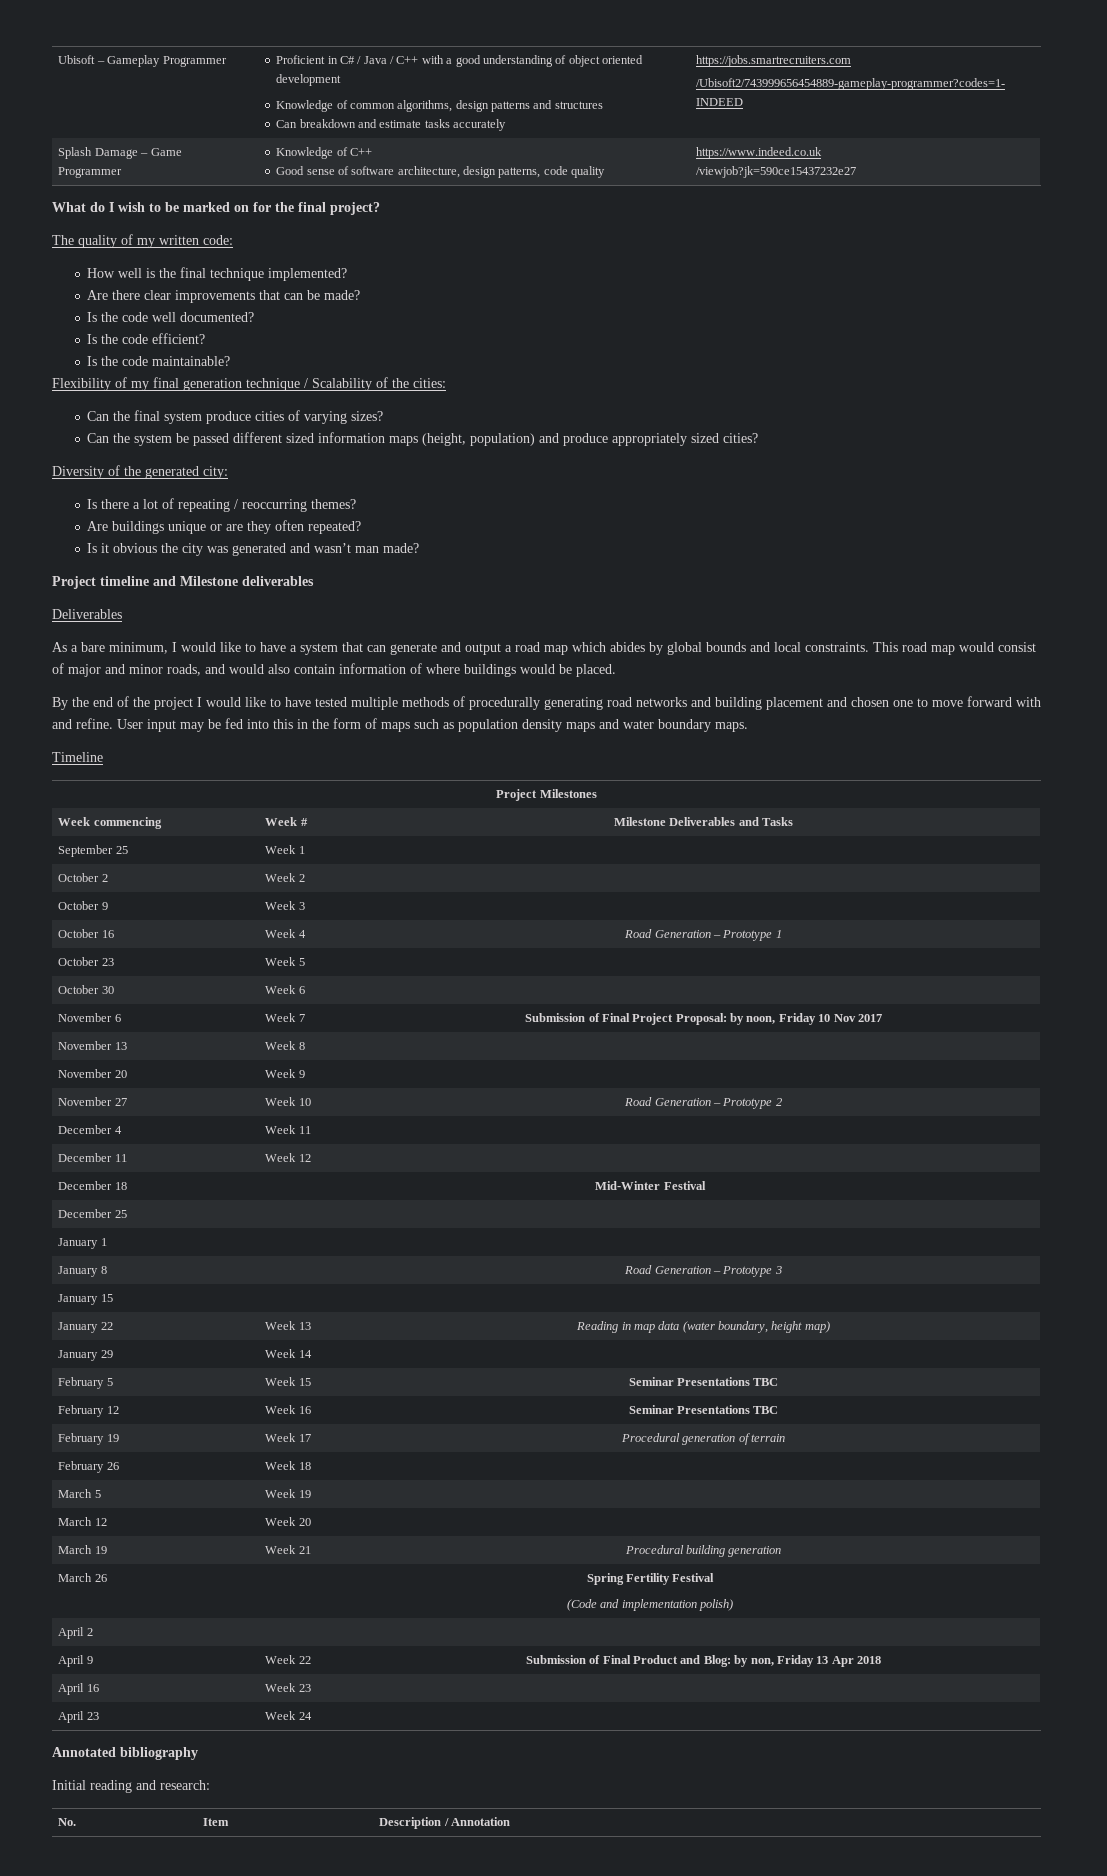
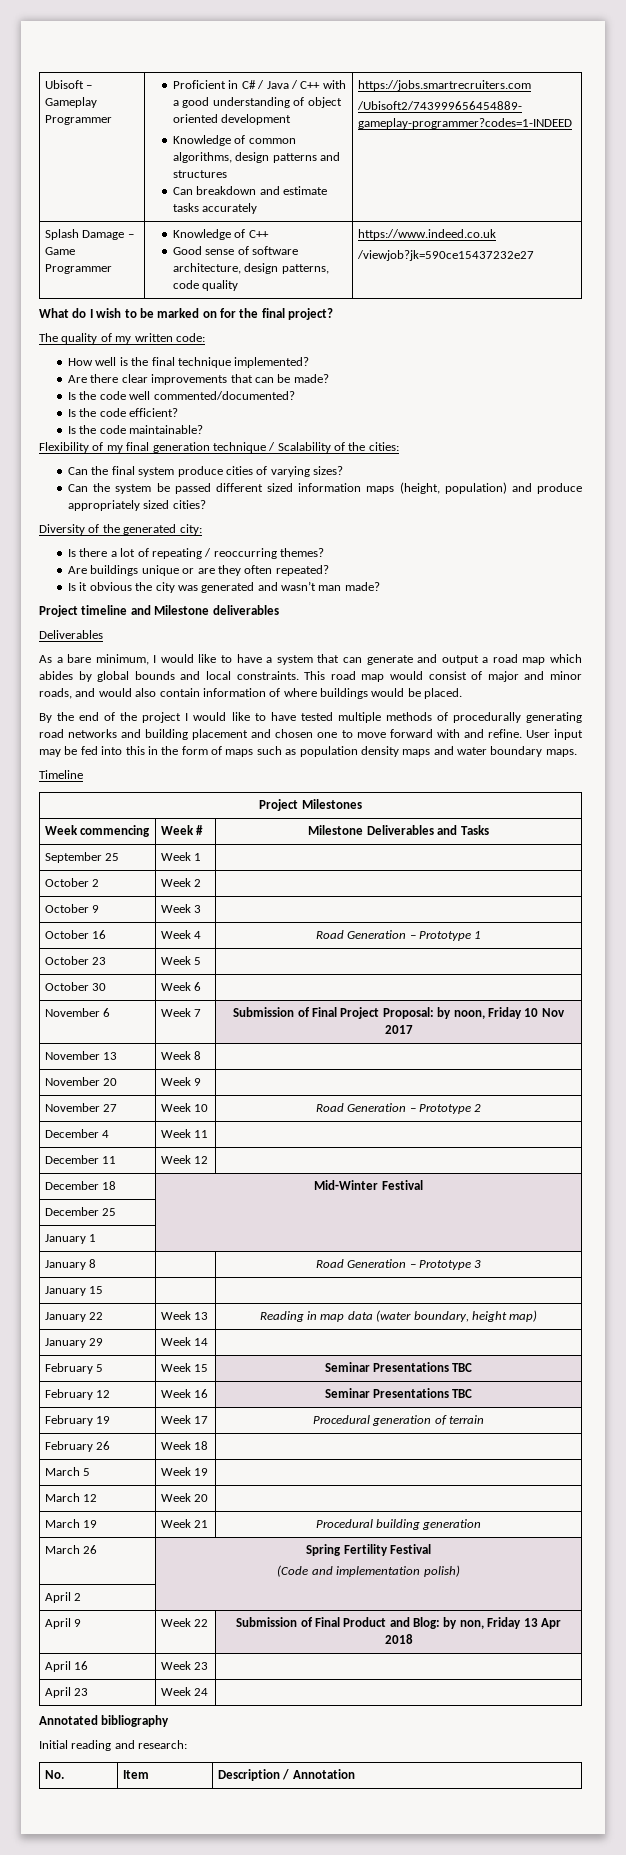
[180,312,255,322] documented? -> [153,391,295,400] commented/documented?

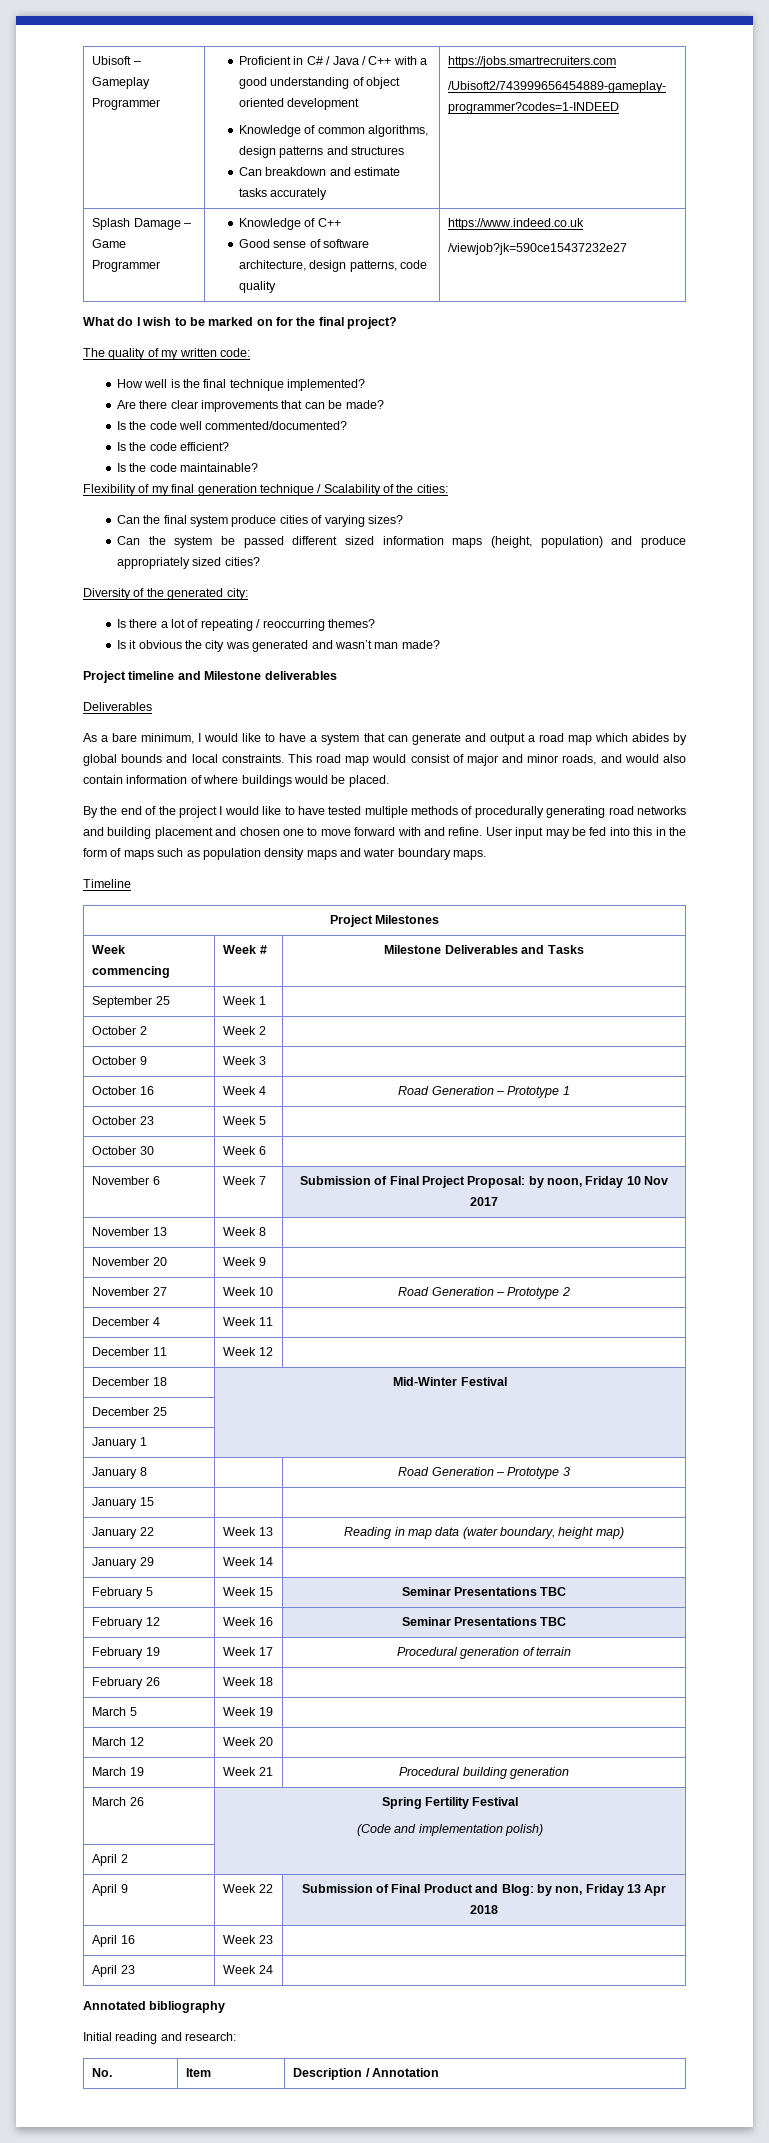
[68,565,329,576] // Are buildings unique or are they often repeated? -> (375, 623) none

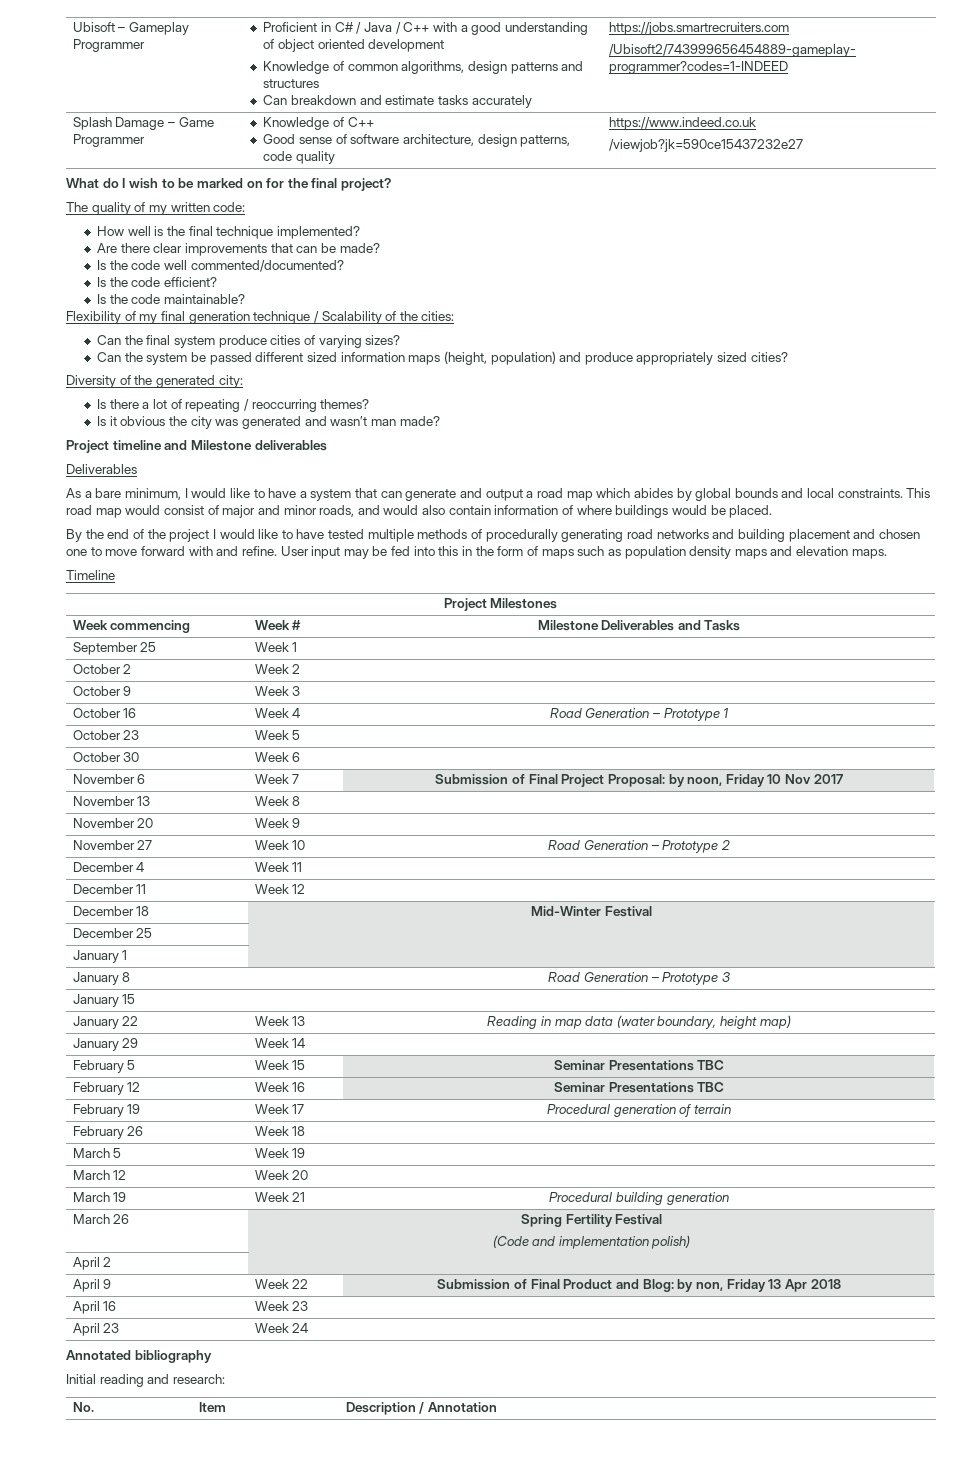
[363,848,451,860] water boundary -> [796,546,849,556] elevation

